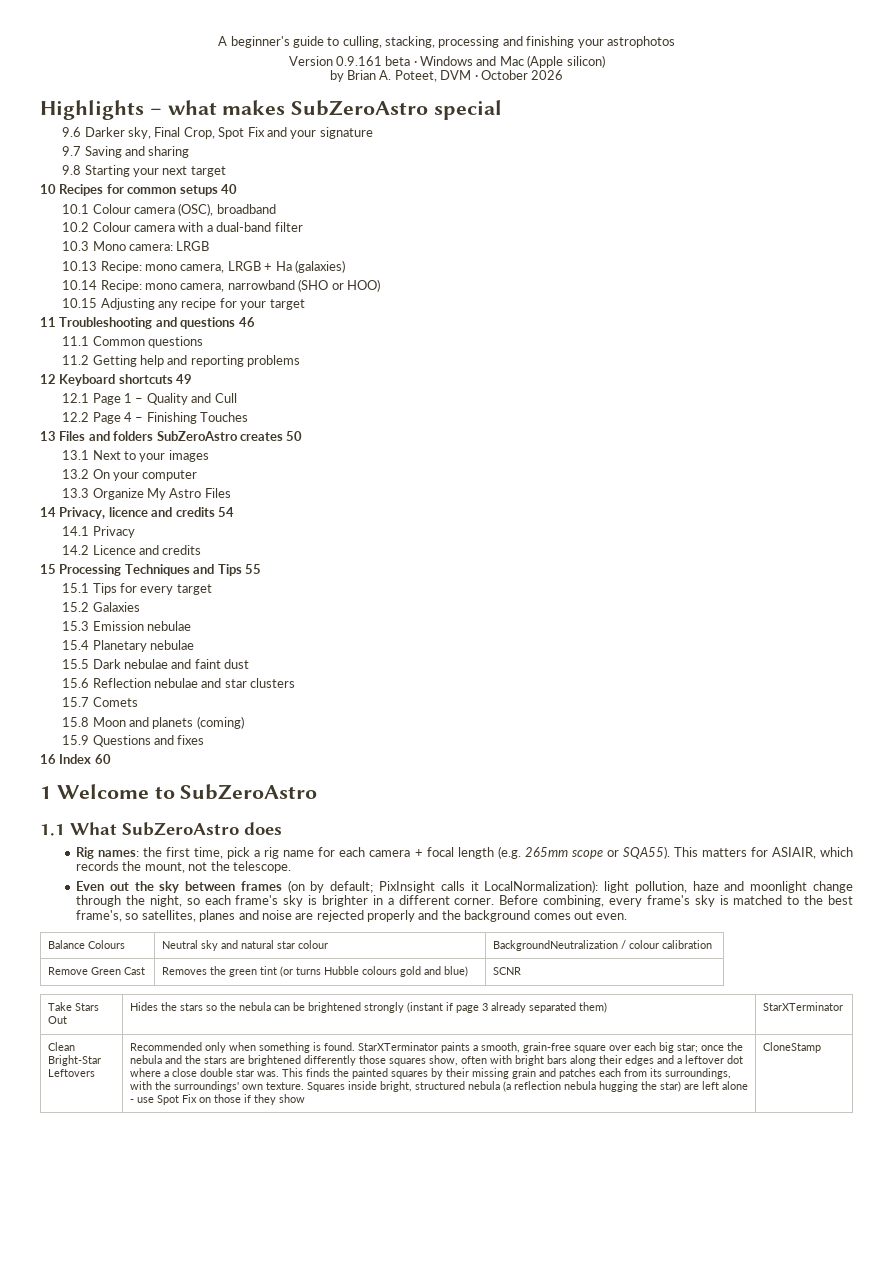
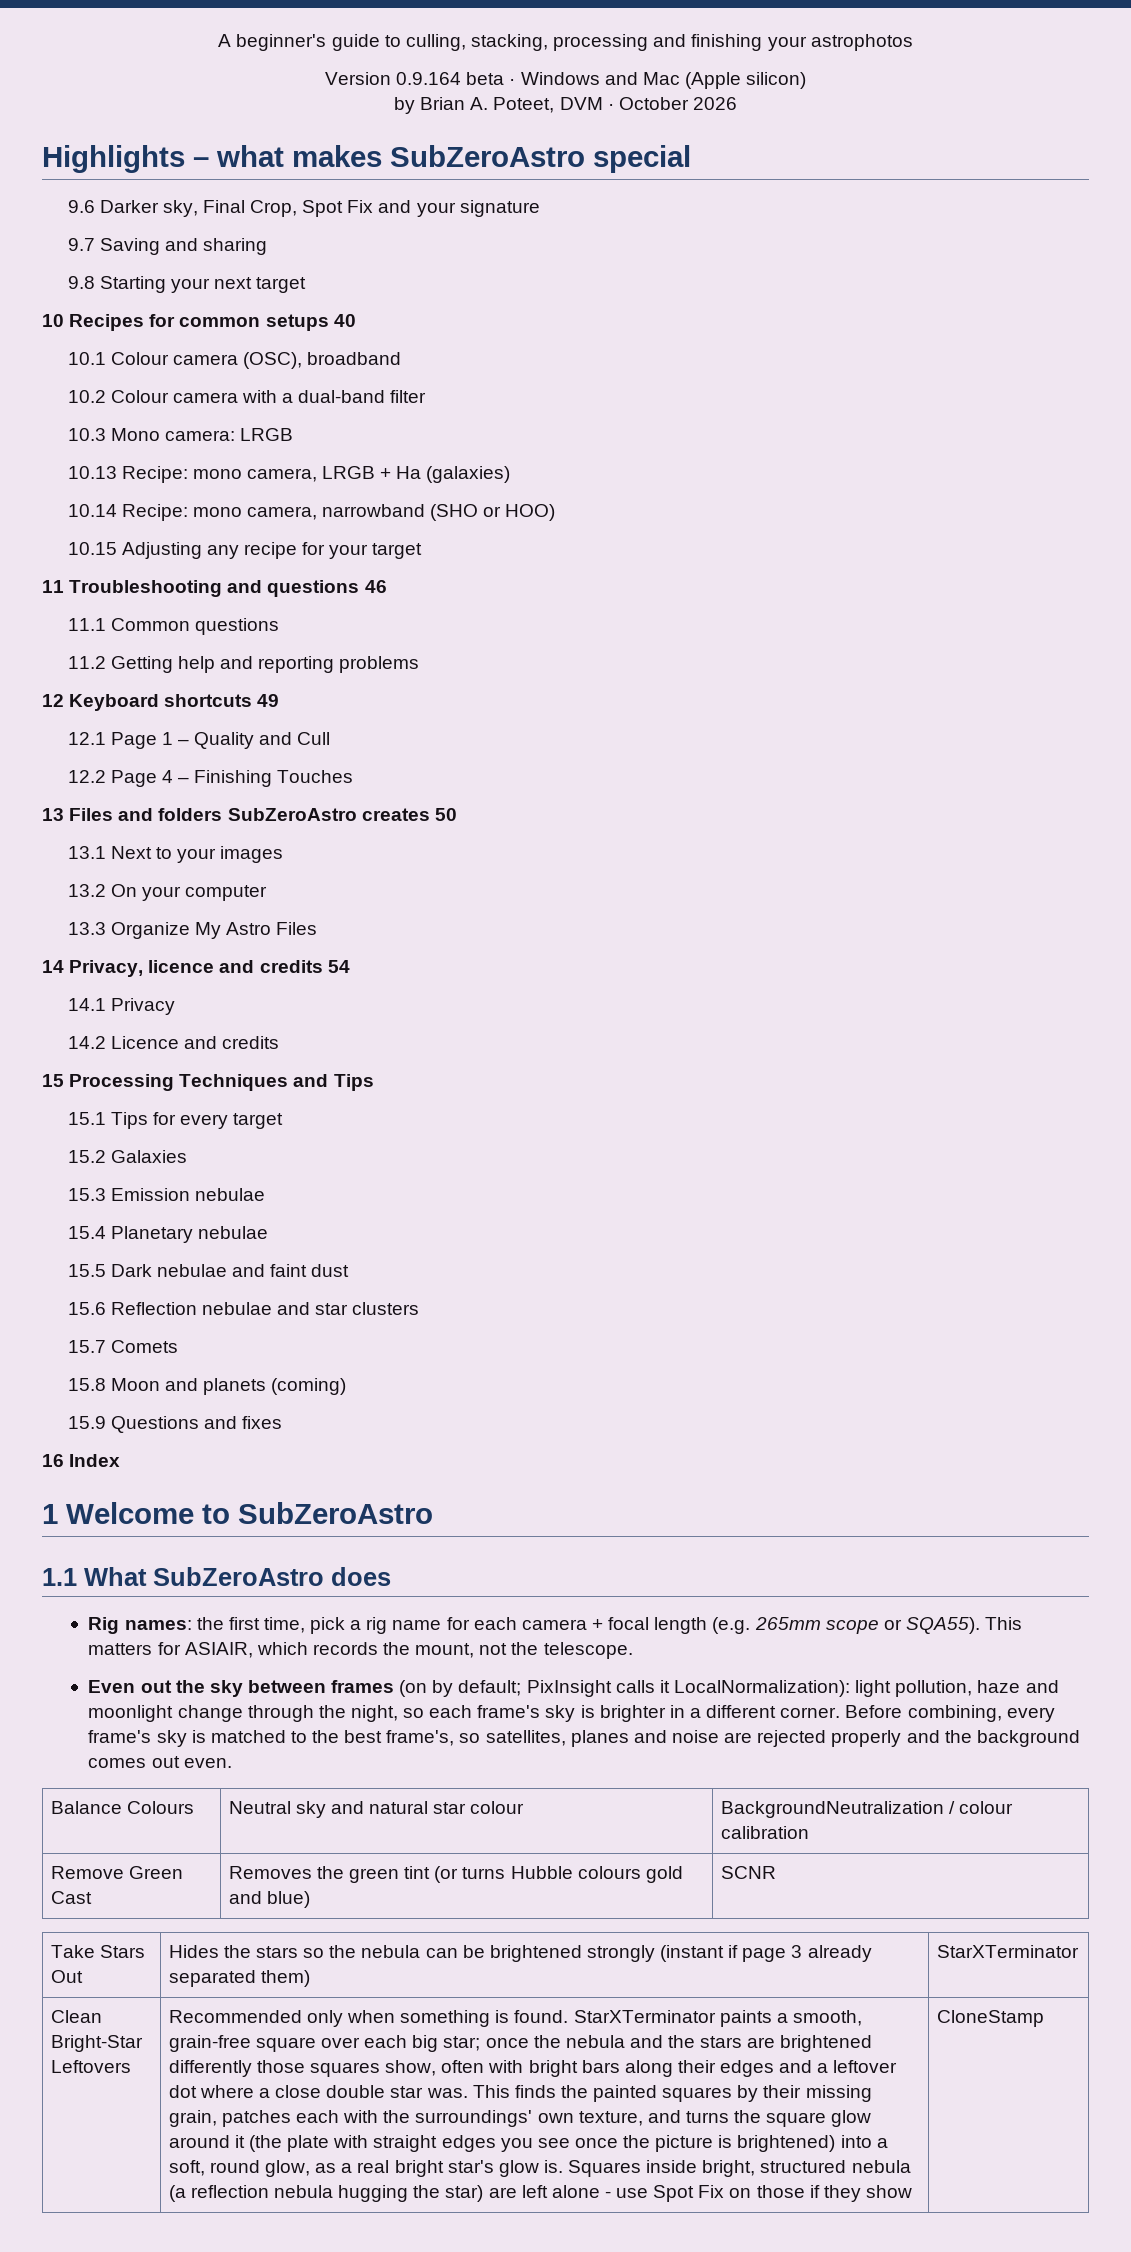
[335,56,382,66] 0.9.161 -> [396,72,462,85] 0.9.164
[244,564,261,574] 55 -> (374, 1082) none
[94,754,111,764] 60 -> (121, 1460) none
[511,1068,731,1079] [129,1081,304,1092] grain and patches each from its surroundings, with the surroundings' own texture. -> [168,2110,872,2127] [168,2135,888,2152] [168,2160,563,2177] grain, patches each with the surroundings' own texture, and turns the square glow around it (the plate with straight edges you see once the picture is brightened) into a soft, round glow, as a real bright star's glow is.

